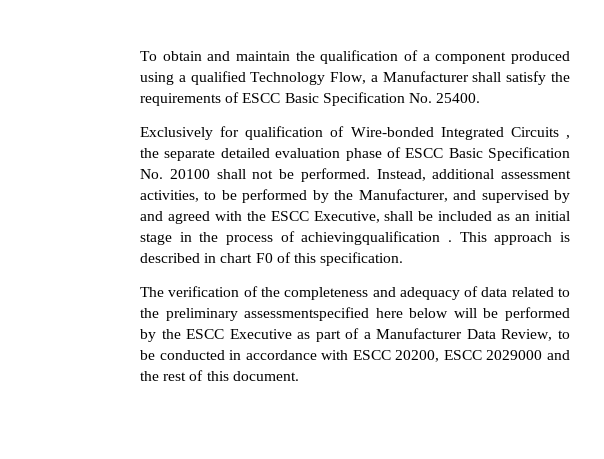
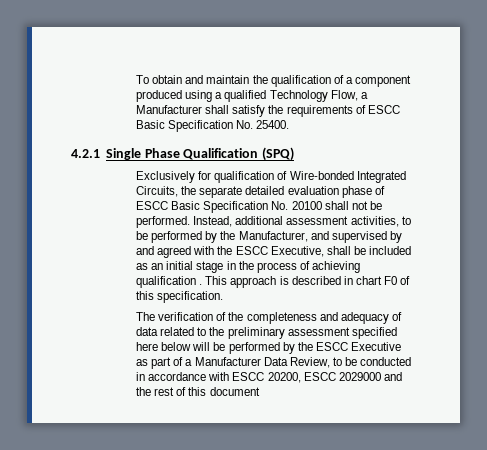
(481, 98) none -> [71,147,295,161] // 4.2.1 Single Phase Qualification (SPQ)
[510,127,570,139] Circuits , -> [136,186,179,197] Circuits,
[301,231,441,245] achievingqualification -> [311,261,360,273] [136,276,197,288] achieving qualification
[244,307,370,321] assessmentspecified -> [287,327,397,339] assessment specified
[232,371,299,381] document. -> [209,387,260,396] document

